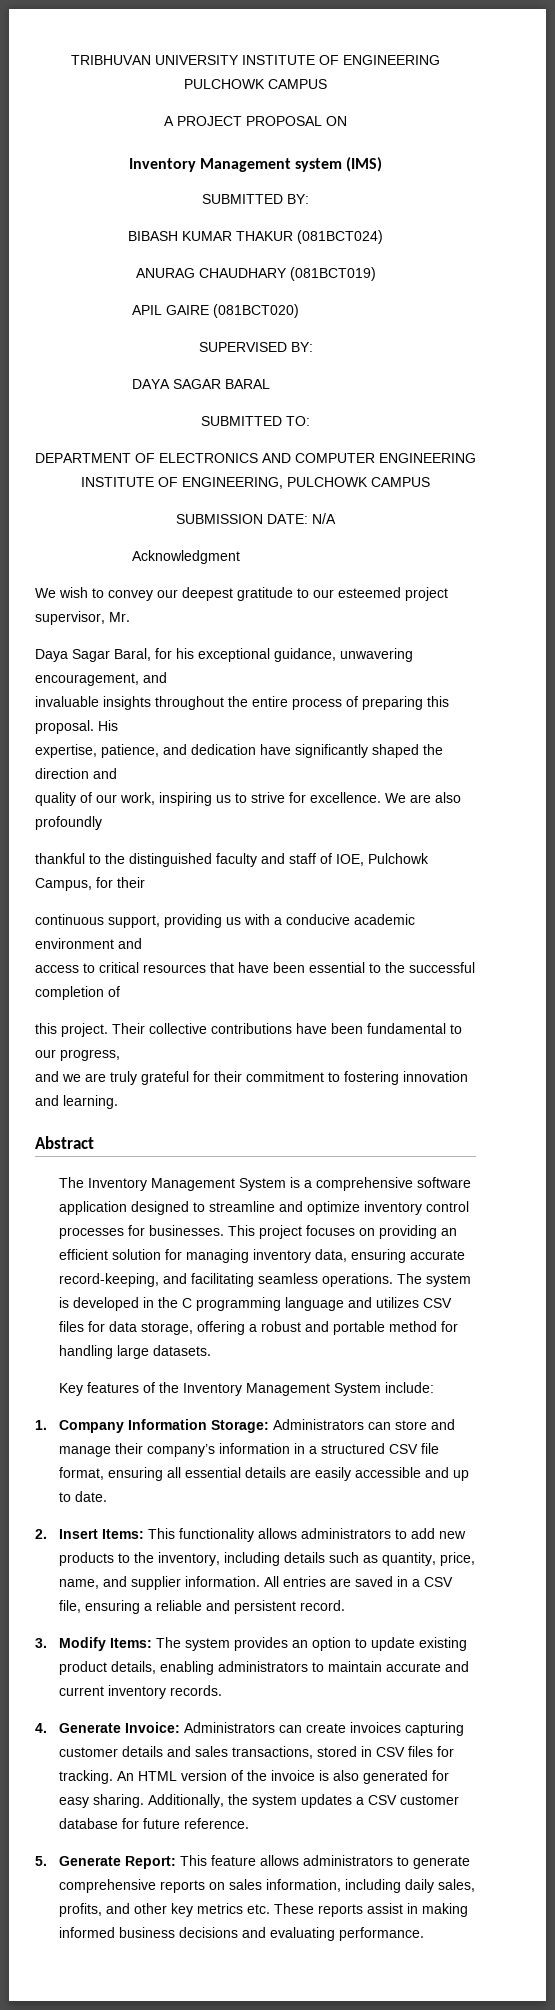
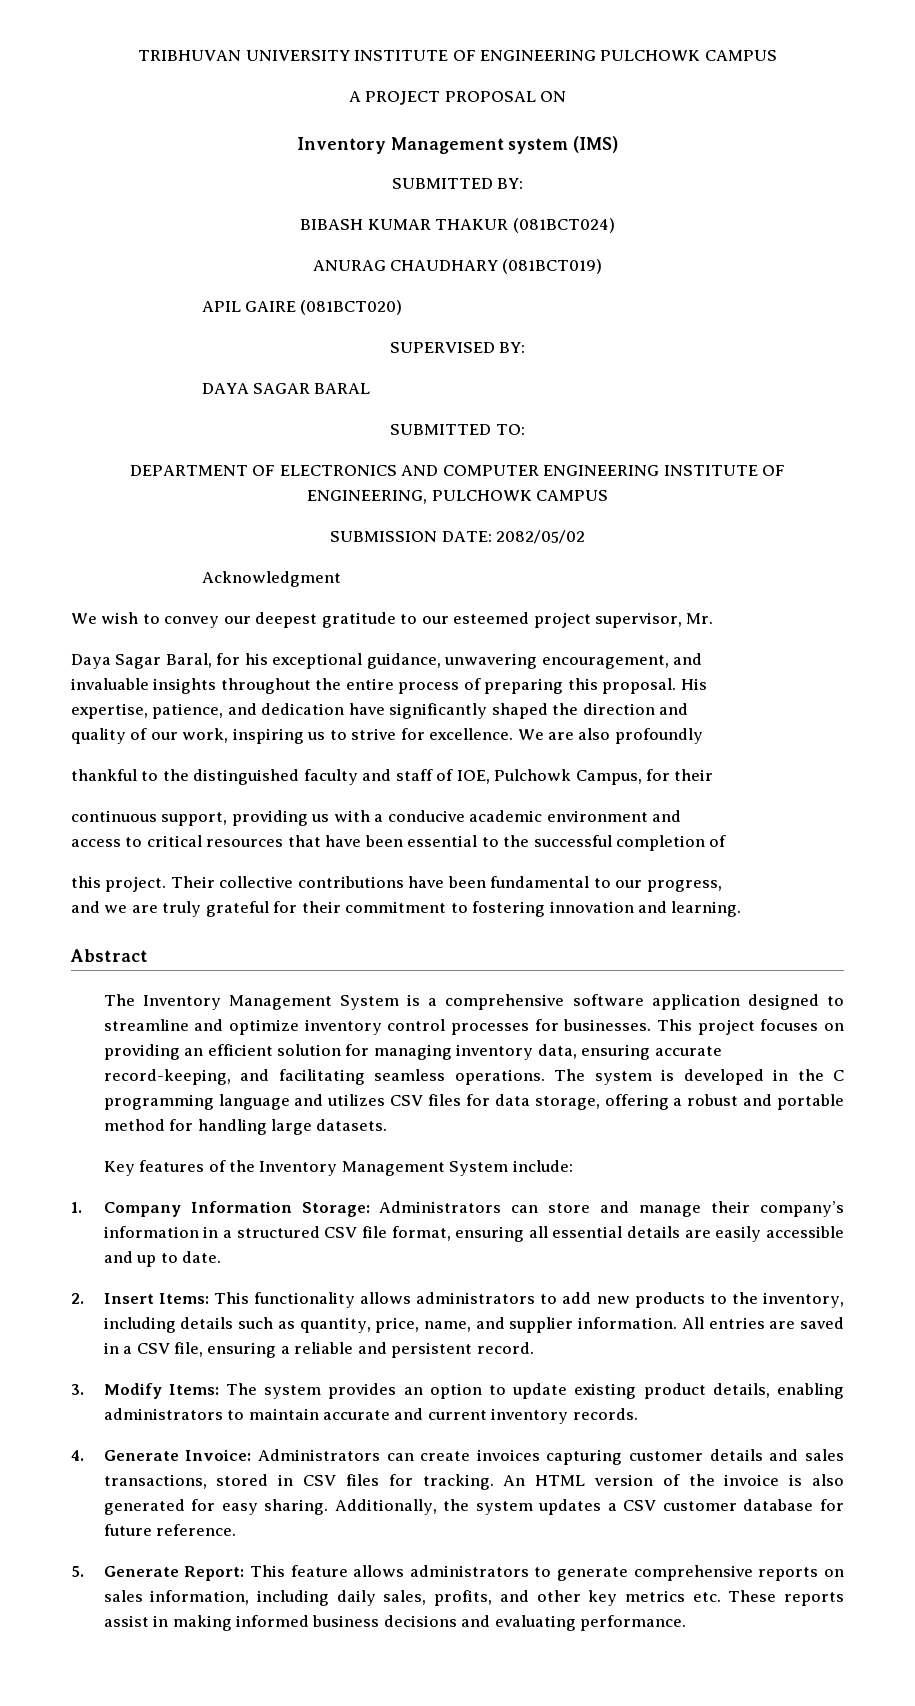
[312,513,336,524] N/A -> [495,530,585,544] 2082/05/02

